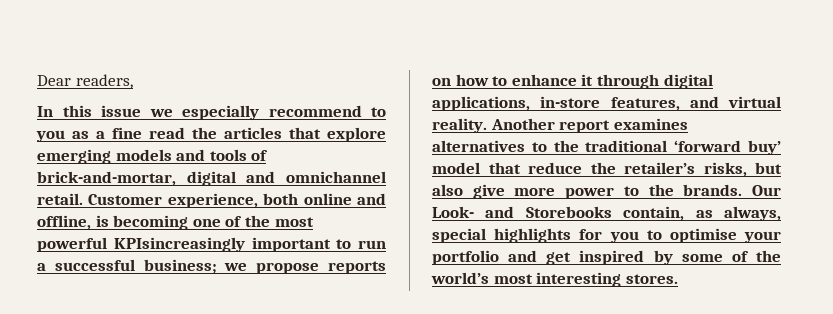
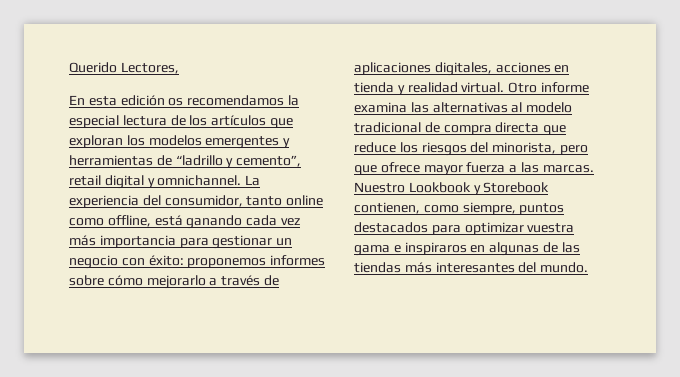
[37,74,133,89] [37,105,386,120] [36,127,386,142] [37,149,269,164] [37,171,387,186] [37,193,386,208] [37,215,314,230] [37,237,386,252] [37,259,387,274] [432,74,713,89] [432,96,781,111] [432,118,688,133] [432,140,781,155] [432,162,782,177] [432,184,781,199] [432,206,781,221] [432,228,781,243] [432,250,781,265] [431,272,678,287] Dear readers, // In this issue we especially recommend to you as a fine read the articles that explore emerging models and tools of brick-and-mortar, digital and omnichannel retail. Customer experience, both online and offline, is becoming one of the most powerful KPIsincreasingly important to run a successful business; we propose reports on how to enhance it through digital applications, in-store features, and virtual reality. Another report examines alternatives to the traditional ‘forward buy’ model that reduce the retailer’s risks, but also give more power to the brands. Our Look- and Storebooks contain, as always, special highlights for you to optimise your portfolio and get inspired by some of the world’s most interesting stores. -> [69,62,179,74] [69,95,299,106] [69,115,293,128] [69,135,291,149] [69,155,302,168] [69,175,261,189] [69,195,324,208] [69,215,300,229] [69,235,293,249] [69,255,326,269] [69,275,279,289] [354,62,570,76] [354,82,589,95] [354,102,573,113] [354,122,567,135] [354,142,588,156] [354,162,594,175] [354,182,550,195] [354,202,565,215] [354,222,575,235] [354,242,580,256] [354,262,589,273] Querido Lectores, // En esta edición os recomendamos la especial lectura de los artículos que exploran los modelos emergentes y herramientas de “ladrillo y cemento”, retail digital y omnichannel. La experiencia del consumidor, tanto online como offline, está ganando cada vez más importancia para gestionar un negocio con éxito: proponemos informes sobre cómo mejorarlo a través de aplicaciones digitales, acciones en tienda y realidad virtual. Otro informe examina las alternativas al modelo tradicional de compra directa que reduce los riesgos del minorista, pero que ofrece mayor fuerza a las marcas. Nuestro Lookbook y Storebook contienen, como siempre, puntos destacados para optimizar vuestra gama e inspiraros en algunas de las tiendas más interesantes del mundo.

